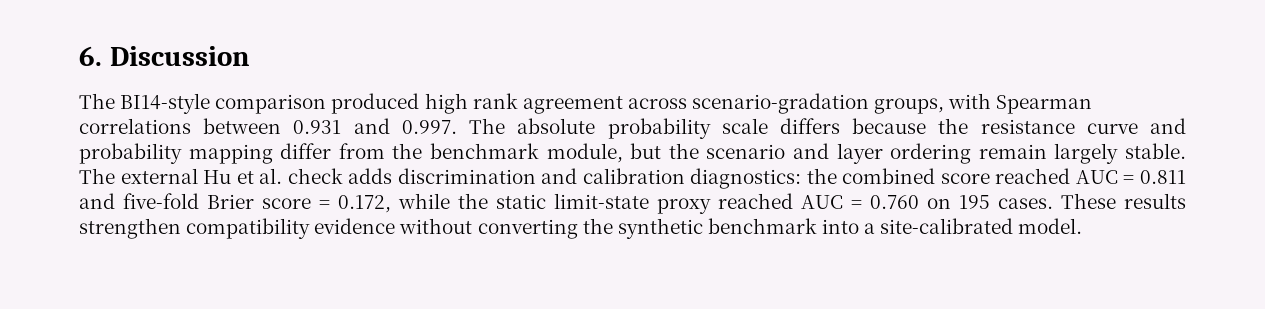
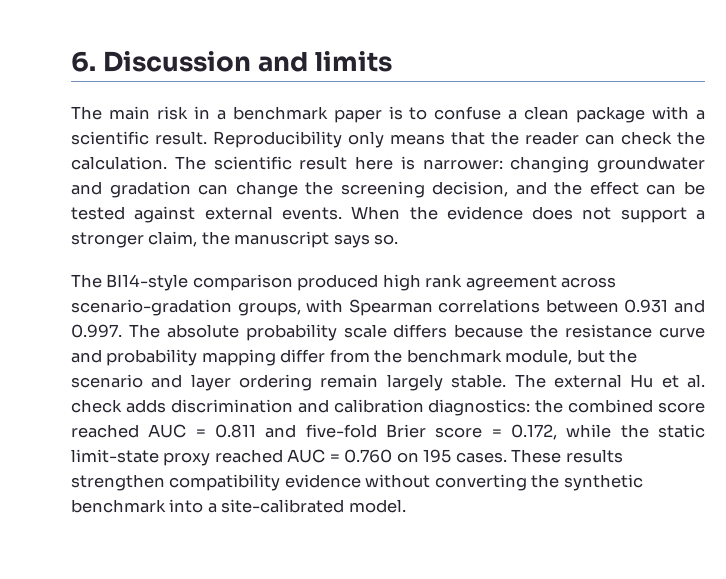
(250, 56) none -> [258,51,393,72] [71,106,706,123] [71,131,705,148] [71,156,705,173] [71,181,705,198] [71,206,705,223] [71,231,399,248] and limits // The main risk in a benchmark paper is to confuse a clean package with a scientific result. Reproducibility only means that the reader can check the calculation. The scientific result here is narrower: changing groundwater and gradation can change the screening decision, and the effect can be tested against external events. When the evidence does not support a stronger claim, the manuscript says so.

